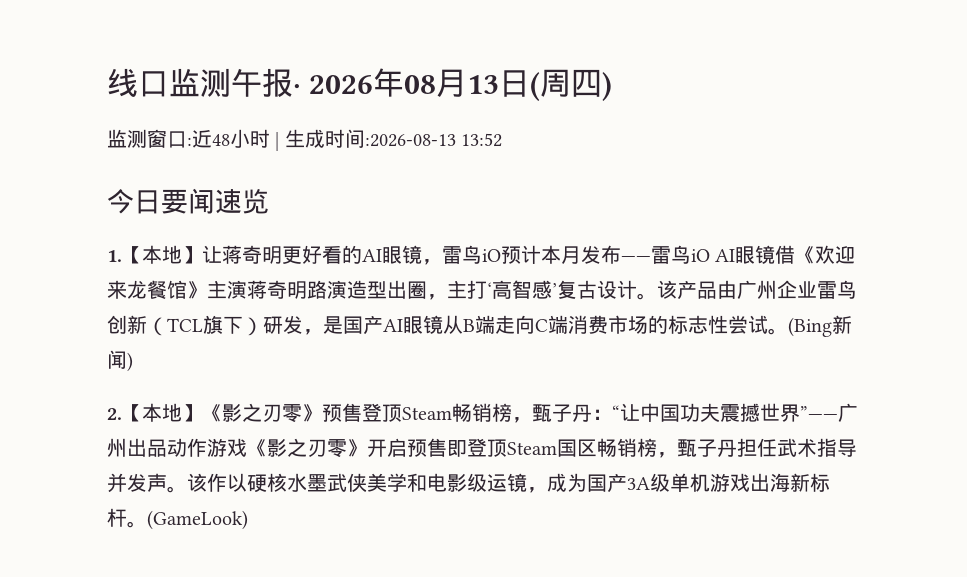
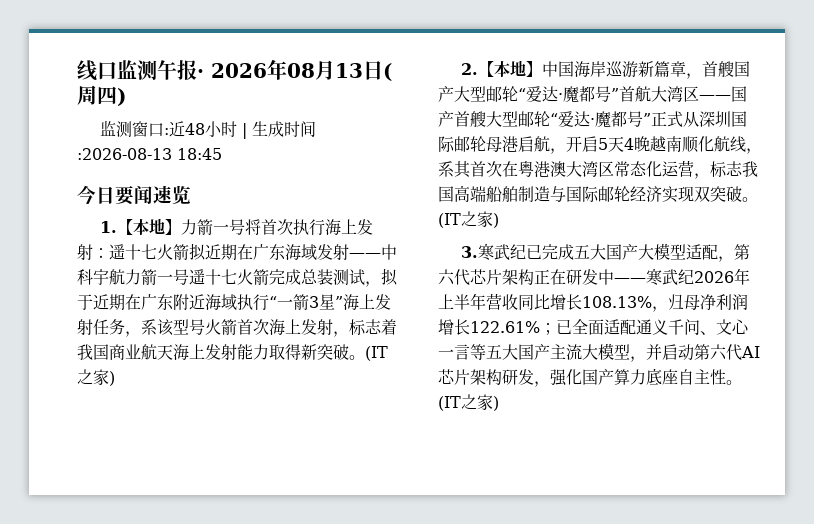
[461,133,503,147] 13:52 -> [177,148,222,160] 18:45
[202,245,856,265] [107,280,857,300] [107,315,852,337] [107,350,133,372] [107,403,858,423] [107,438,857,458] [107,473,830,493] [107,508,248,530] 让蒋奇明更好看的AI眼镜，雷鸟iO预计本月发布——雷鸟iO AI眼镜借《欢迎来龙餐馆》主演蒋奇明路演造型出圈，主打‘高智感’复古设计。该产品由广州企业雷鸟创新（TCL旗下）研发，是国产AI眼镜从B端走向C端消费市场的标志性尝试。(Bing新闻) // 2.【本地】《影之刃零》预售登顶Steam畅销榜，甄子丹：“让中国功夫震撼世界”——广州出品动作游戏《影之刃零》开启预售即登顶Steam国区畅销榜，甄子丹担任武术指导并发声。该作以硬核水墨武侠美学和电影级运镜，成为国产3A级单机游戏出海新标杆。(GameLook) -> [180,219,373,236] [77,243,397,261] [77,268,398,287] [77,294,391,311] [77,319,397,337] [77,344,388,361] [77,369,115,386] [460,60,750,79] [438,86,747,103] [438,111,747,128] [438,136,762,154] [438,160,758,179] [438,185,758,203] [438,211,499,228] [460,243,750,262] [438,268,750,286] [438,293,748,312] [438,319,749,335] [438,343,760,362] [437,368,742,387] [438,394,499,411] 力箭一号将首次执行海上发射：遥十七火箭拟近期在广东海域发射——中科宇航力箭一号遥十七火箭完成总装测试，拟于近期在广东附近海域执行“一箭3星”海上发射任务，系该型号火箭首次海上发射，标志着我国商业航天海上发射能力取得新突破。(IT之家) // 2.【本地】中国海岸巡游新篇章，首艘国产大型邮轮“爱达·魔都号”首航大湾区——国产首艘大型邮轮“爱达·魔都号”正式从深圳国际邮轮母港启航，开启5天4晚越南顺化航线，系其首次在粤港澳大湾区常态化运营，标志我国高端船舶制造与国际邮轮经济实现双突破。(IT之家) // 3.寒武纪已完成五大国产大模型适配，第六代芯片架构正在研发中——寒武纪2026年上半年营收同比增长108.13%，归母净利润增长122.61%；已全面适配通义千问、文心一言等五大国产主流大模型，并启动第六代AI芯片架构研发，强化国产算力底座自主性。(IT之家)

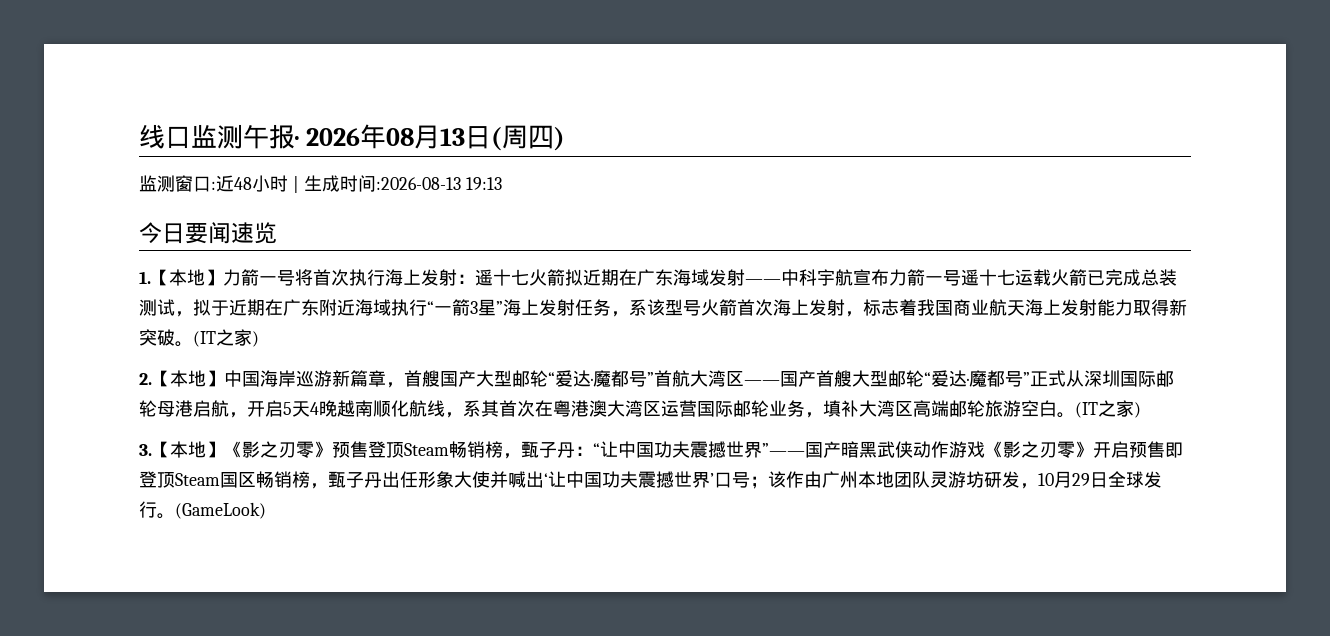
[177,148,222,160] 18:45 -> [465,177,502,190] 19:13
(125, 277) none -> [853,269,889,286] 宣布
[237,269,269,285] 火箭 -> [1015,269,1105,286] 运载火箭已
[614,160,758,179] [438,185,742,203] 常态化运营，标志我国高端船舶制造与国际邮轮经济实现双突破 -> [661,400,1057,418] 运营国际邮轮业务，填补大湾区高端邮轮旅游空白
[477,243,750,262] [438,268,750,286] [438,293,748,312] [438,319,749,335] [438,343,760,362] [437,368,742,387] [438,394,499,411] 寒武纪已完成五大国产大模型适配，第六代芯片架构正在研发中——寒武纪2026年上半年营收同比增长108.13%，归母净利润增长122.61%；已全面适配通义千问、文心一言等五大国产主流大模型，并启动第六代AI芯片架构研发，强化国产算力底座自主性。(IT之家) -> [152,441,1183,459] [139,471,1162,489] [139,501,266,519] 【本地】《影之刃零》预售登顶Steam畅销榜，甄子丹：“让中国功夫震撼世界”——国产暗黑武侠动作游戏《影之刃零》开启预售即登顶Steam国区畅销榜，甄子丹出任形象大使并喊出‘让中国功夫震撼世界’口号；该作由广州本地团队灵游坊研发，10月29日全球发行。(GameLook)

